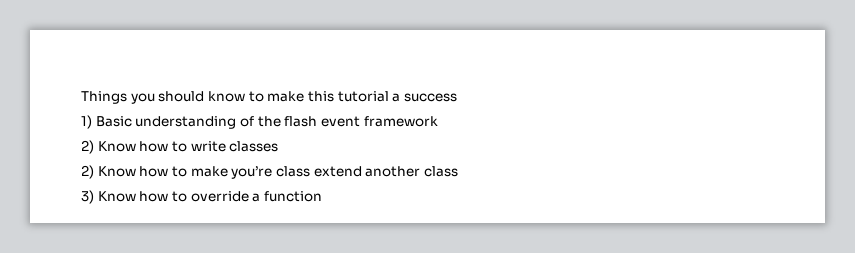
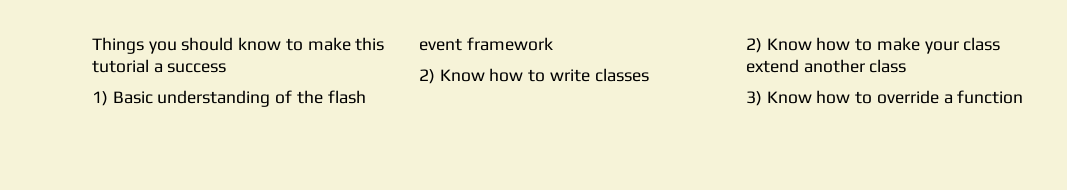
[231,166,273,179] you’re -> [924,41,959,54] your

